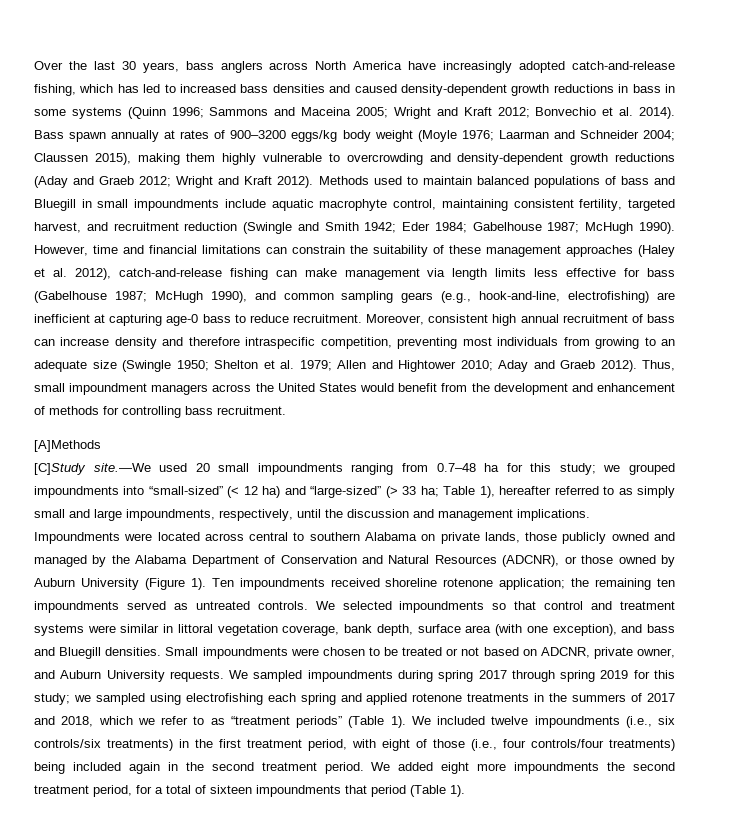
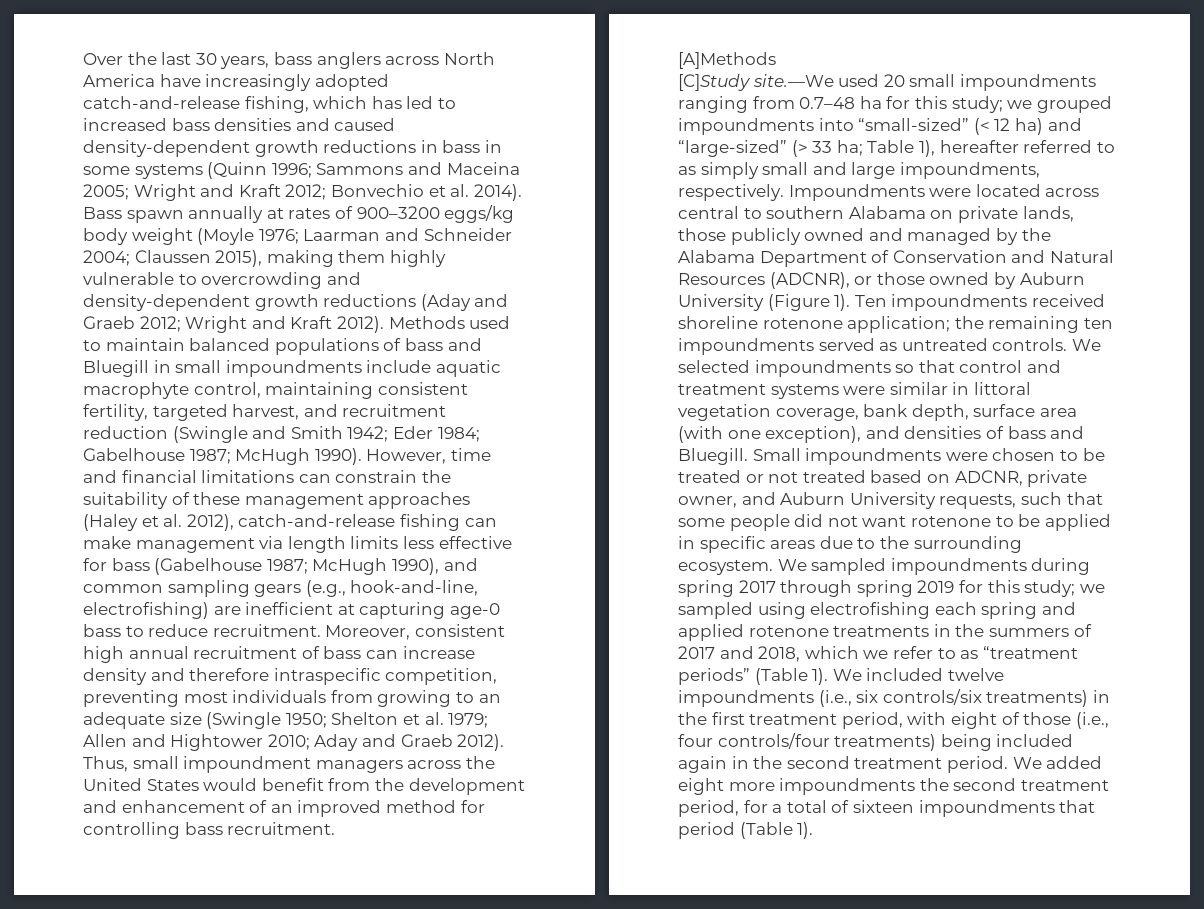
[49,406,99,415] methods -> [270,800,456,817] an improved method
[219,509,590,521] respectively, until the discussion and management implications. -> [678,184,784,201] respectively.
[647,624,676,633] [34,647,162,659] bass and Bluegill densities. -> [904,426,1085,439] [678,448,748,465] densities of bass and Bluegill.
(480, 651) none -> [802,470,866,483] treated
[169,670,224,682] requests. -> [939,492,1103,509] [678,514,1111,531] [678,536,1022,553] [678,560,773,575] requests, such that some people did not want rotenone to be applied in specific areas due to the surrounding ecosystem.

